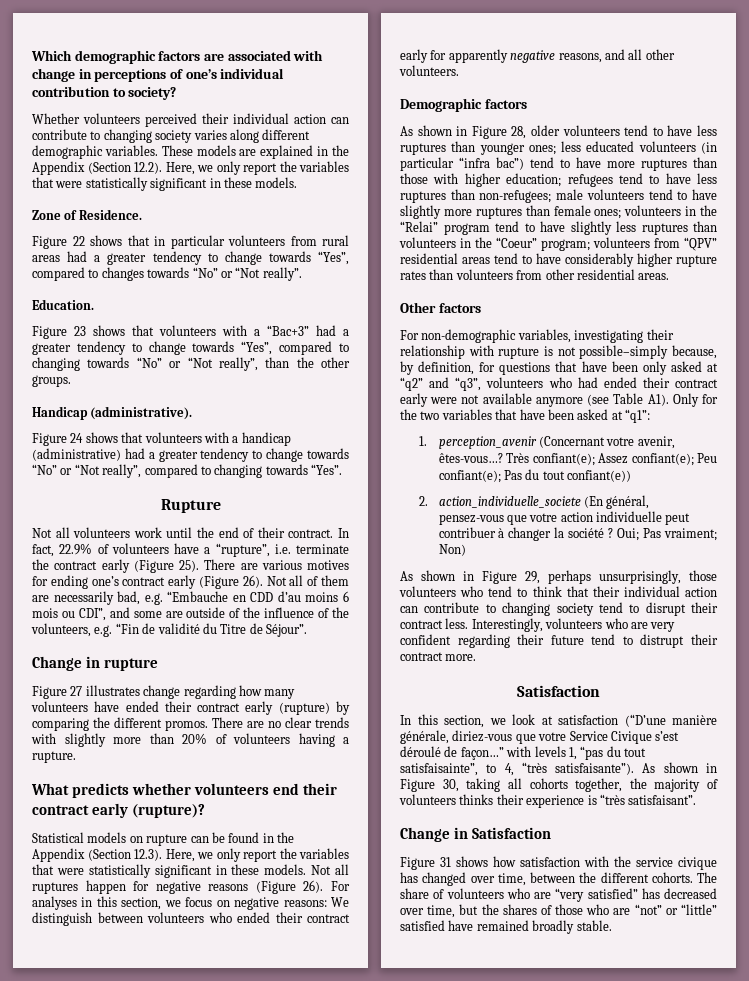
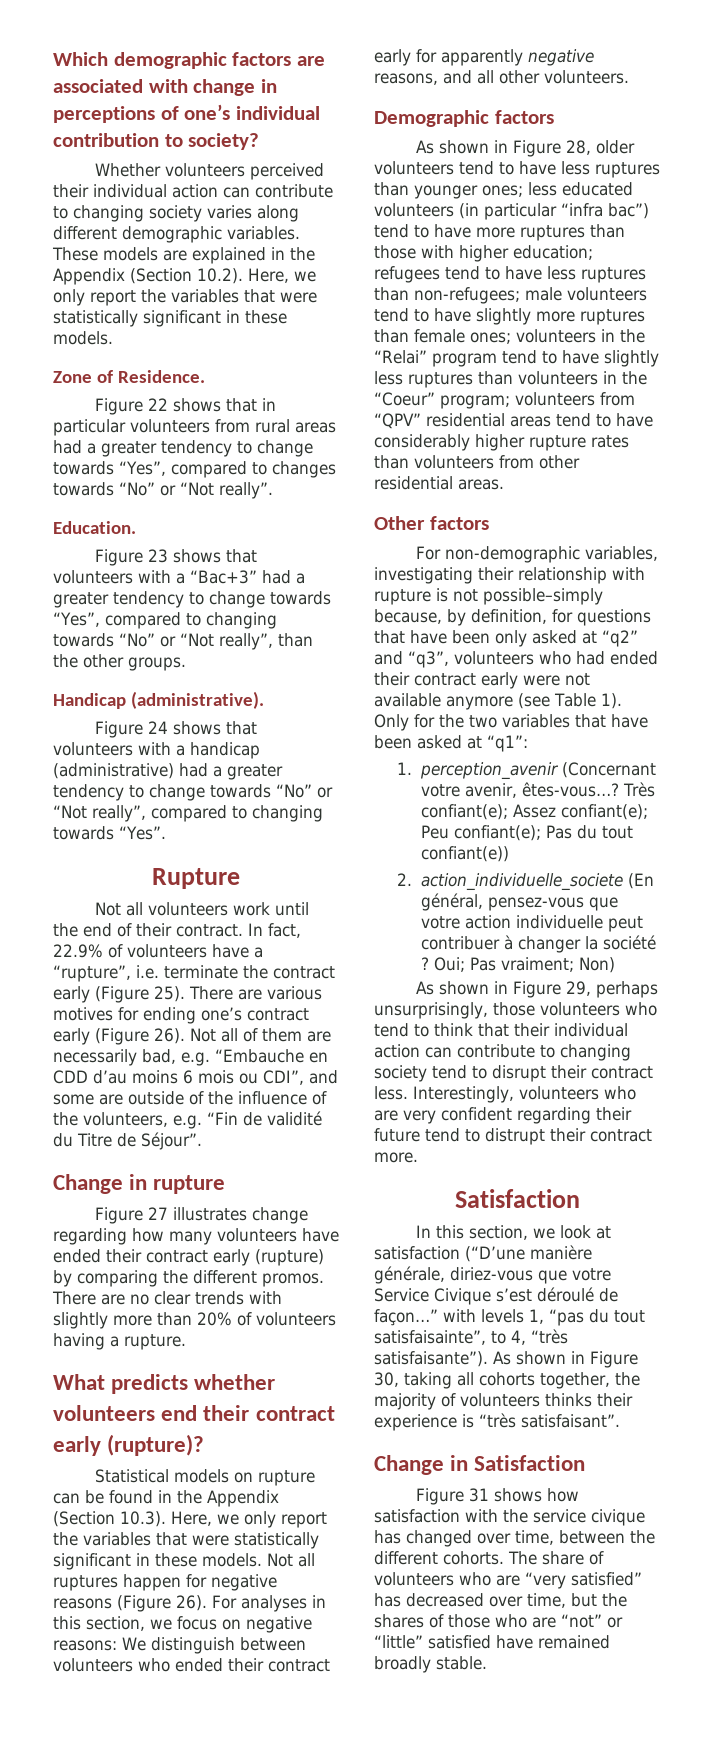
[134,162,162,174] 12.2). -> [197,268,243,284] 10.2).
[134,849,162,861] 12.3). -> [120,1511,166,1527] 10.3).
[647,394,669,406] A1). -> [600,693,622,709] 1).

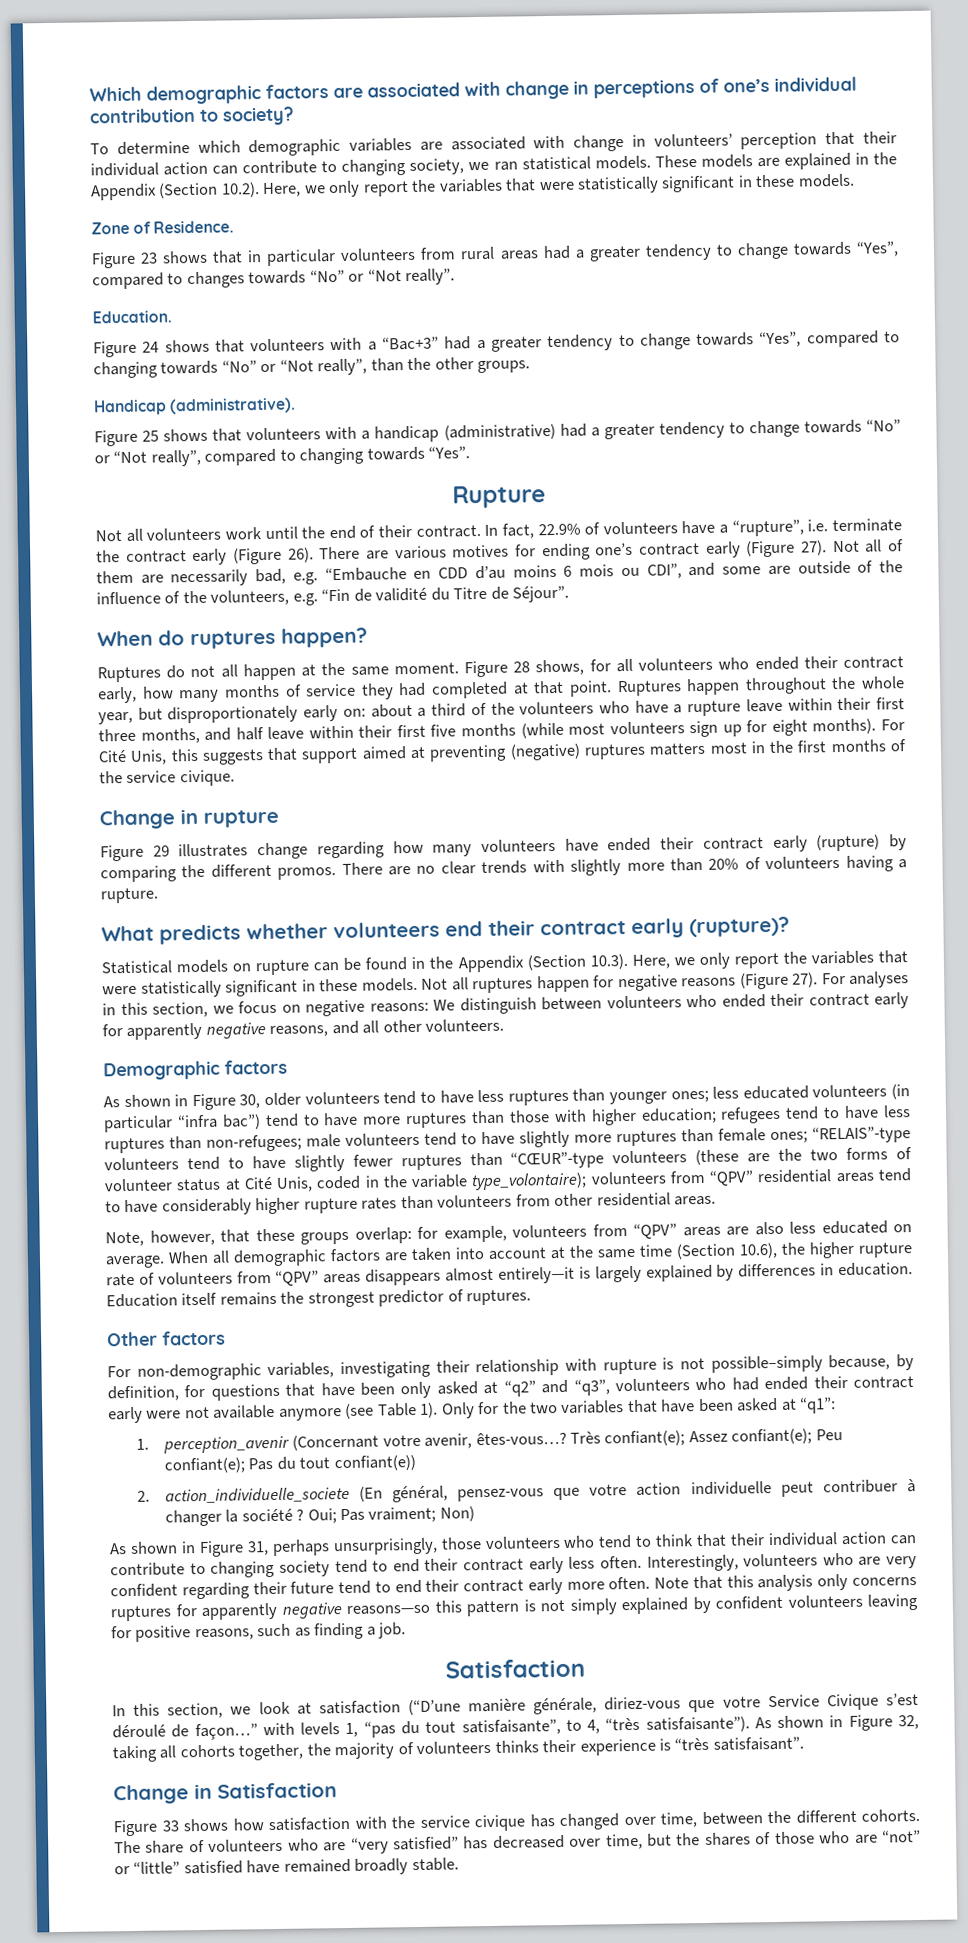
[95,163,325,180] [53,184,333,198] [53,205,299,222] [53,226,300,243] Whether volunteers perceived their individual action can contribute to changing society varies along different demographic variables. -> [90,131,897,157] [90,155,651,177] To determine which demographic variables are associated with change in volunteers’ perception that their individual action can contribute to changing society, we ran statistical models.
[148,398,169,411] 22 -> [140,252,159,264] 23
[148,549,169,563] 23 -> [142,341,160,353] 24
[148,721,169,734] 24 -> [142,430,160,442] 25
[153,986,185,1002] 25). -> [287,547,314,563] 26).
[153,1028,185,1044] 26). -> [801,540,827,556] 27).
(202, 1141) none -> [97,627,368,650] [97,656,904,683] [97,676,905,704] [98,697,905,725] [98,718,905,744] [98,739,906,765] [99,769,235,787] // When do ruptures happen? // Ruptures do not all happen at the same moment. Figure 28 shows, for all volunteers who ended their contract early, how many months of service they had completed at that point. Ruptures happen throughout the whole year, but disproportionately early on: about a third of the volunteers who have a rupture leave within their first three months, and half leave within their first five months (while most volunteers sign up for eight months). For Cité Unis, this suggests that support aimed at preventing (negative) ruptures matters most in the first months of the service civique.
[148,1207,169,1220] 27 -> [152,845,170,857] 29
[175,1595,207,1611] 26). -> [792,972,818,988] 27).
[566,140,592,155] 28, -> [239,1094,261,1109] 30,
[516,329,645,343] [374,350,659,367] [374,371,647,388] [374,392,510,409] volunteers in the “Relai” program tend to have slightly less ruptures than volunteers in the “Coeur” program; -> [812,1126,911,1144] [104,1147,913,1172] [104,1172,588,1192] “RELAIS”-type volunteers tend to have slightly fewer ruptures than “CŒUR”-type volunteers (these are the two forms of volunteer status at Cité Unis, coded in the variable type_volontaire);
(504, 484) none -> [105,1220,912,1247] [105,1241,913,1269] [106,1262,914,1287] [106,1289,532,1308] // Note, however, that these groups overlap: for example, volunteers from “QPV” areas are also less educated on average. When all demographic factors are taken into account at the same time (Section 10.6), the higher rupture rate of volunteers from “QPV” areas disappears almost entirely—it is largely explained by differences in education. Education itself remains the strongest predictor of ruptures.
[566,981,592,996] 29, -> [246,1541,269,1556] 31,
[492,1065,653,1082] [374,1086,408,1100] disrupt their contract less. -> [392,1555,642,1574] end their contract early less often.
[485,1128,652,1145] [374,1152,418,1163] distrupt their contract more. -> [394,1573,917,1595] [110,1594,918,1622] [111,1622,407,1642] end their contract early more often. Note that this analysis only concerns ruptures for apparently negative reasons—so this pattern is not simply explained by confident volunteers leaving for positive reasons, such as finding a job.
[374,1330,486,1345] satisfaisainte”, -> [461,1719,561,1736] satisfaisante”,
[374,1372,399,1387] 30, -> [898,1714,920,1730] 32,
[469,1488,490,1502] 31 -> [161,1820,179,1832] 33

